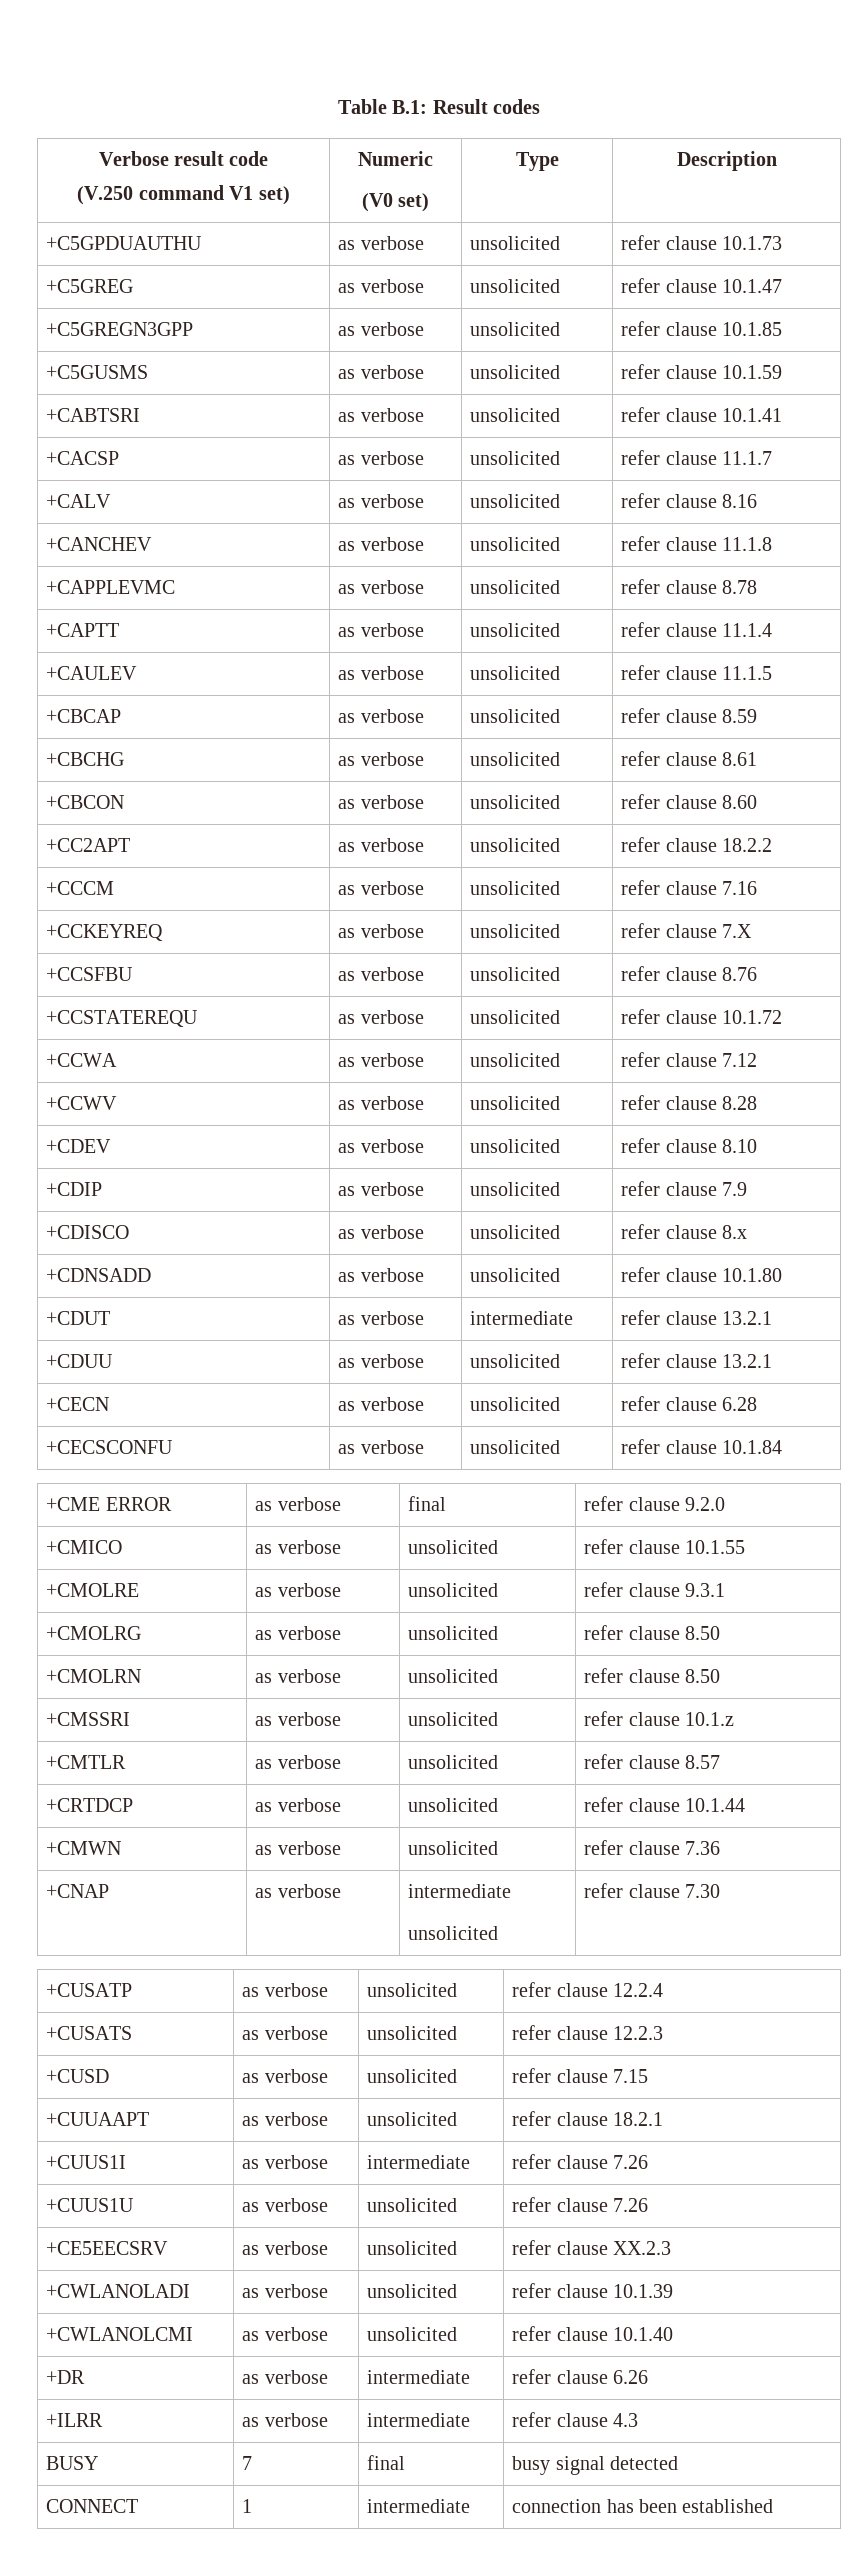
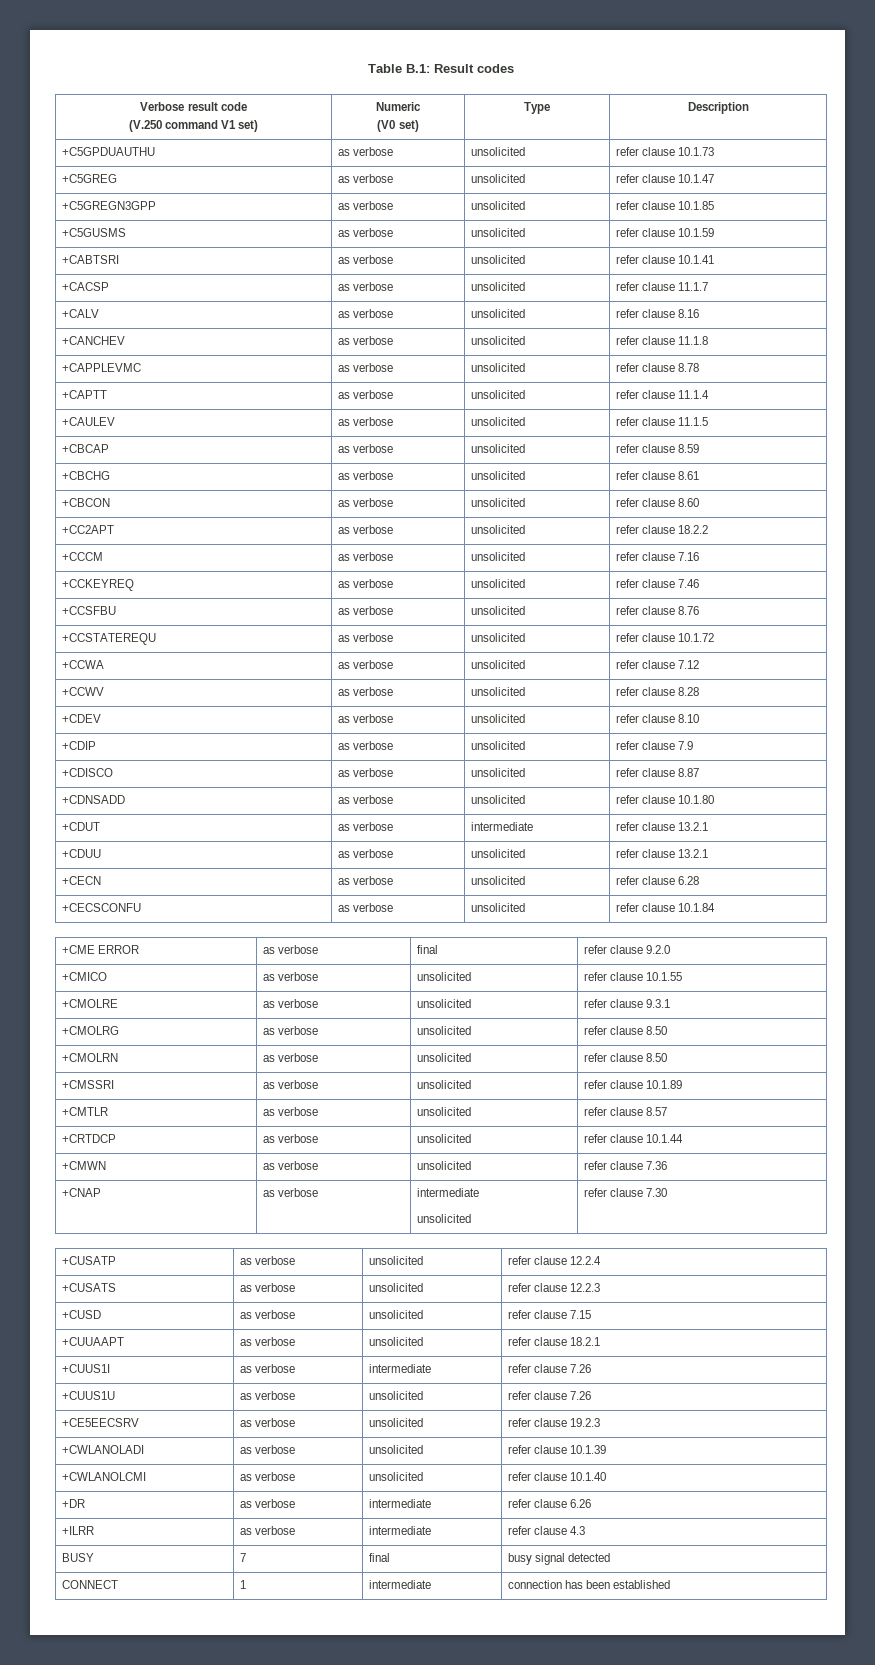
[721,924,752,938] 7.X -> [678,579,700,588] 7.46
[721,1225,747,1239] 8.x -> [678,768,700,777] 8.87
[684,1712,734,1726] 10.1.z -> [646,1080,683,1089] 10.1.89
[612,2241,671,2255] XX.2.3 -> [570,1418,601,1427] 19.2.3

